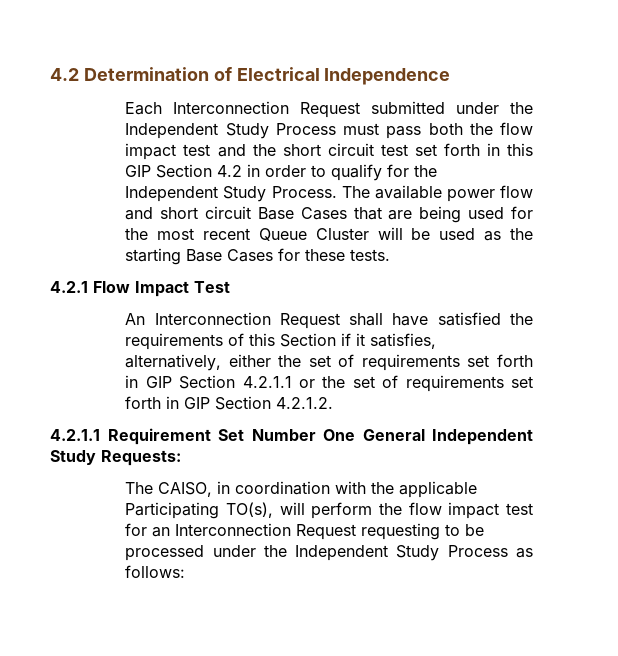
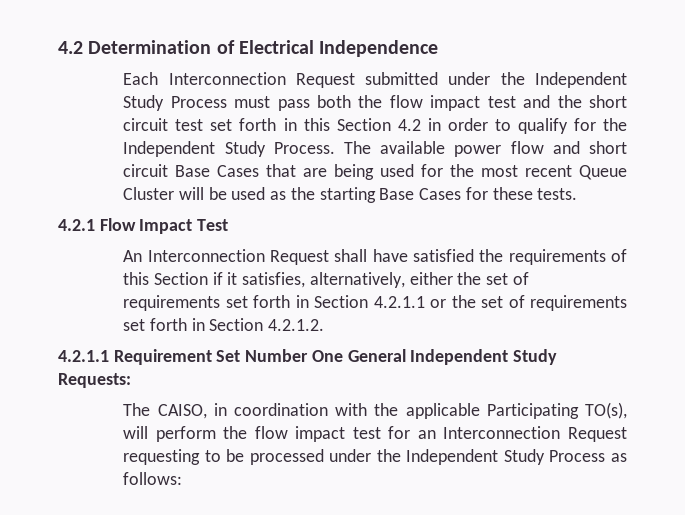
[125,165,152,177] GIP -> (330, 124) none
[145,376,172,388] GIP -> (309, 301) none
[184,397,211,409] GIP -> (205, 324) none

